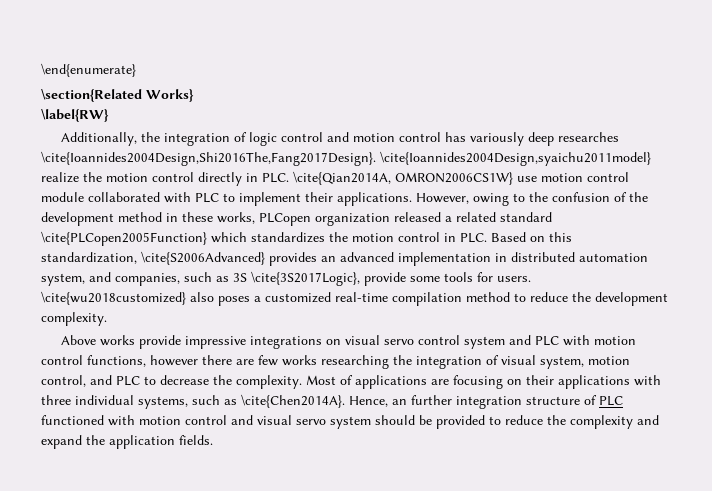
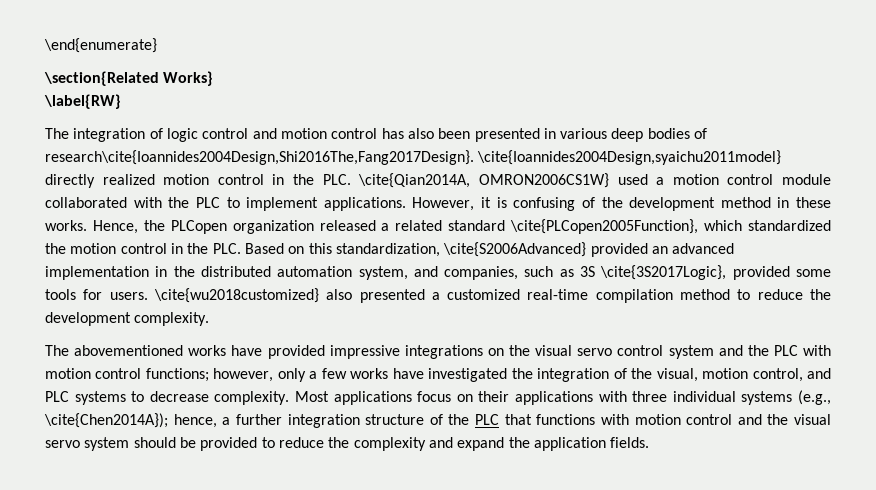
[61,132,161,146] Additionally, the -> [45,128,69,139] The
[470,132,620,146] [41,151,651,166] [41,172,258,186] variously deep researches \cite{Ioannides2004Design,Shi2016The,Fang2017Design}. \cite{Ioannides2004Design,syaichu2011model} realize the motion control directly in -> [407,128,708,142] [45,150,782,165] [45,174,315,188] also been presented in various deep bodies of research\cite{Ioannides2004Design,Shi2016The,Fang2017Design}. \cite{Ioannides2004Design,syaichu2011model} directly realized motion control in the
[517,176,537,182] use -> [617,174,665,185] used a
(191, 197) none -> [168,197,190,208] the
[305,192,333,202] their -> (319, 204) none
[473,192,610,206] owing to the confusion -> [481,197,576,211] it is confusing
[217,212,255,224] works, -> [45,220,165,234] works. Hence, the
[41,231,325,246] \cite{PLCopen2005Function} which standardizes -> [510,219,831,234] \cite{PLCopen2005Function}, which standardized
(456, 237) none -> [187,243,209,254] the
[269,252,317,266] provides -> [590,243,648,257] provided
(507, 257) none -> [173,266,195,277] the
[364,272,406,286] provide -> [732,266,790,280] provided
[218,296,250,306] poses -> [359,289,425,303] presented
[61,335,182,349] Above works provide -> [45,345,325,359] The abovementioned works have provided
(342, 342) none -> [509,345,530,356] the
(532, 340) none -> [747,345,769,356] the
[87,355,584,369] functions, however there are few works researching the integration of visual system, -> [145,368,698,382] functions; however, only a few works have investigated the integration of the visual,
(140, 381) none -> [74,391,126,405] systems
[213,375,232,385] the -> (209, 396) none
[340,375,503,389] of applications are focusing -> [333,391,452,405] applications focus
[138,394,623,409] [41,415,104,425] systems, such as \cite{Chen2014A}. Hence, an further integration structure of PLC functioned -> [741,390,832,405] [44,413,596,428] systems (e.g., \cite{Chen2014A}); hence, a further integration structure of the PLC that functions
(253, 420) none -> [767,414,789,425] the

